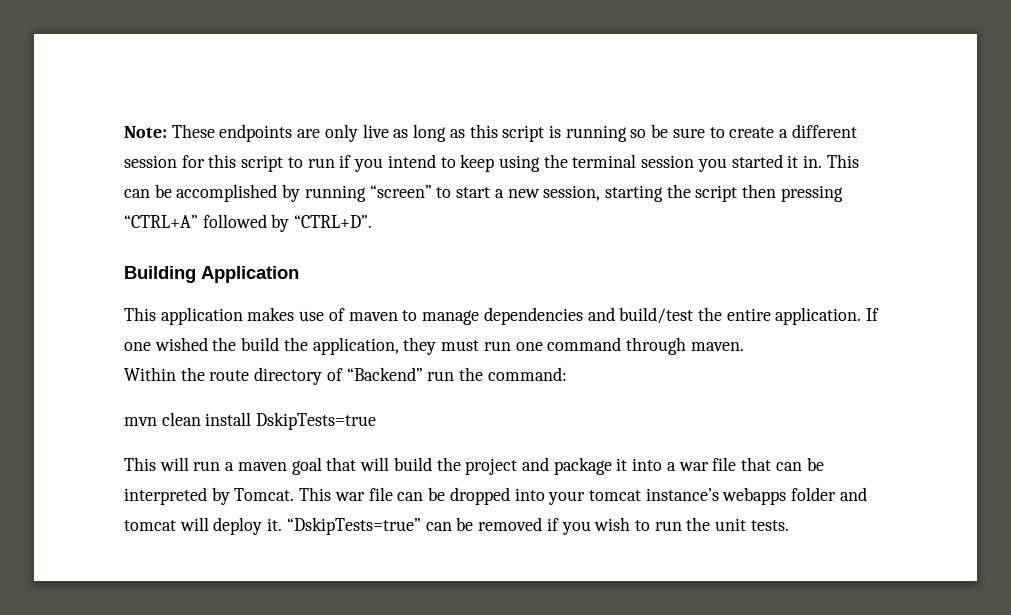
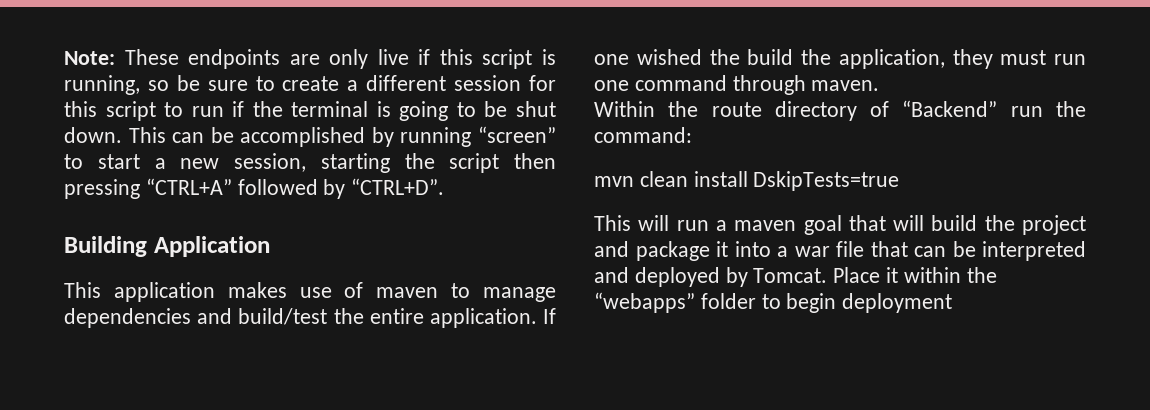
[393,124,465,142] as long as -> [418,49,431,65] if
[565,125,627,142] running -> [64,75,140,95] running,
[354,154,823,172] you intend to keep using the terminal session you started it in. -> [252,101,556,121] [64,127,122,143] the terminal is going to be shut down.
[211,487,867,505] [124,517,789,535] by Tomcat. This war file can be dropped into your tomcat instance’s webapps folder and tomcat will deploy it. “DskipTests=true” can be removed if you wish to run the unit tests. -> [594,267,997,287] [594,292,953,313] and deployed by Tomcat. Place it within the “webapps” folder to begin deployment

